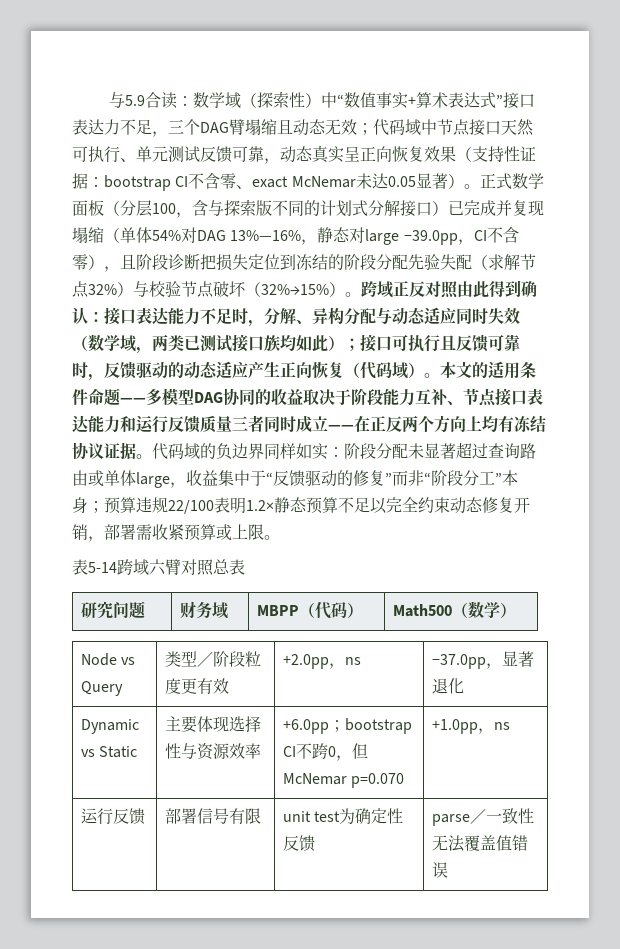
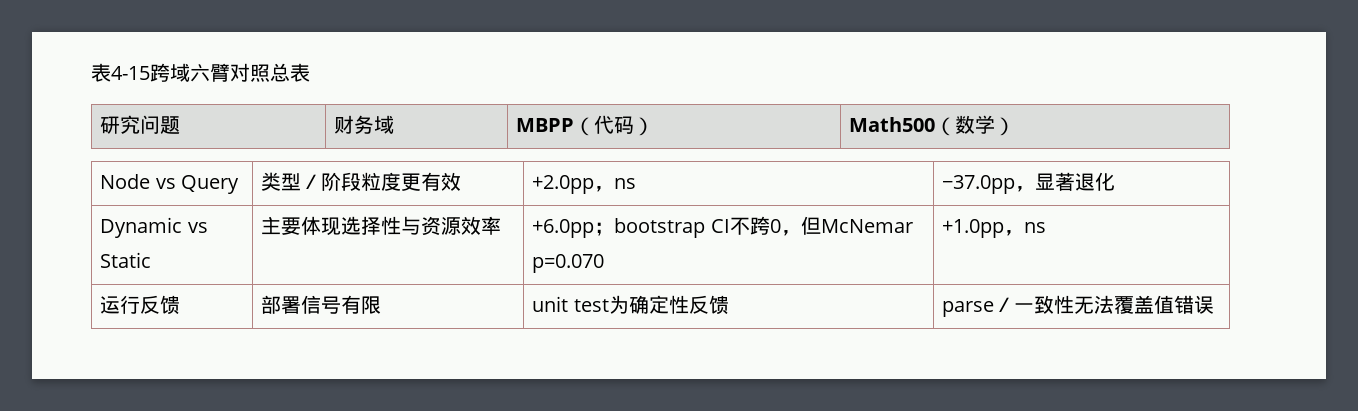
[108,91,535,109] [72,119,534,137] [72,145,536,164] [72,173,544,191] [72,199,544,218] [72,227,519,245] [72,254,536,272] [72,280,537,299] [72,307,520,327] [72,334,520,354] [72,361,536,381] [72,388,543,406] [72,415,546,433] [72,442,536,460] [72,470,518,488] [72,497,530,514] [72,524,280,542] [72,559,117,575] 与5.9合读：数学域（探索性）中“数值事实+算术表达式”接口表达力不足，三个DAG臂塌缩且动态无效；代码域中节点接口天然可执行、单元测试反馈可靠，动态真实呈正向恢复效果（支持性证据：bootstrap CI不含零、exact McNemar未达0.05显著）。正式数学面板（分层100，含与探索版不同的计划式分解接口）已完成并复现塌缩（单体54%对DAG 13%—16%，静态对large −39.0pp，CI不含零），且阶段诊断把损失定位到冻结的阶段分配先验失配（求解节点32%）与校验节点破坏（32%→15%）。跨域正反对照由此得到确认：接口表达能力不足时，分解、异构分配与动态适应同时失效（数学域，两类已测试接口族均如此）；接口可执行且反馈可靠时，反馈驱动的动态适应产生正向恢复（代码域）。本文的适用条件命题——多模型DAG协同的收益取决于阶段能力互补、节点接口表达能力和运行反馈质量三者同时成立——在正反两个方向上均有冻结协议证据。代码域的负边界同样如实：阶段分配未显著超过查询路由或单体large，收益集中于“反馈驱动的修复”而非“阶段分工”本身；预算违规22/100表明1.2×静态预算不足以完全约束动态修复开销，部署需收紧预算或上限。 // 表5-14 -> [91,63,150,82] 表4-15

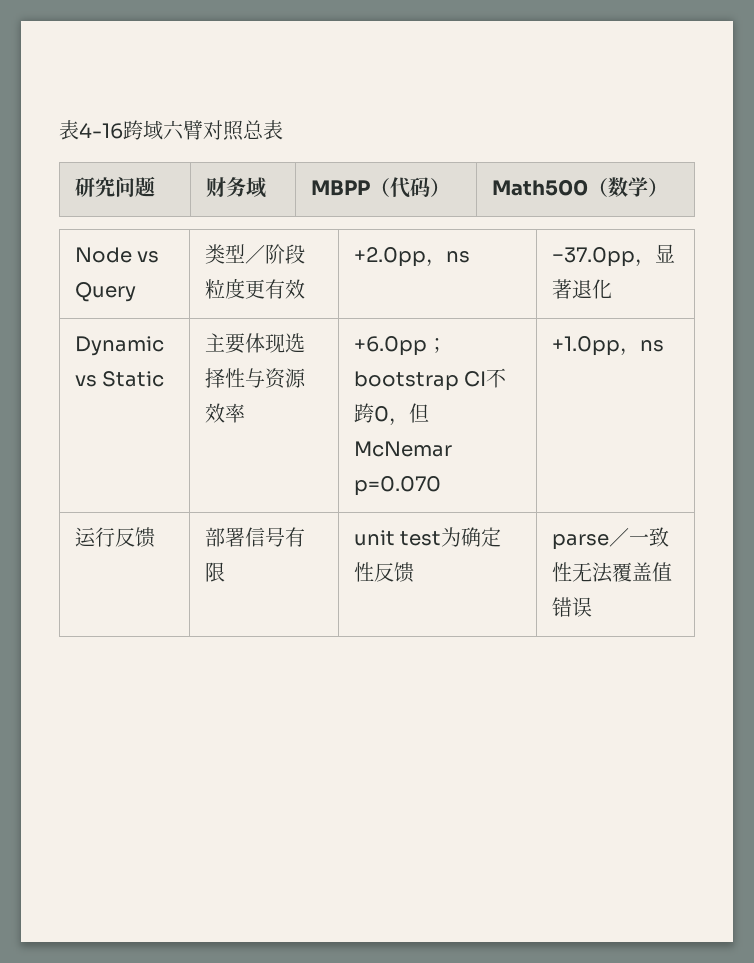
[91,63,150,82] 表4-15 -> [59,120,123,140] 表4-16

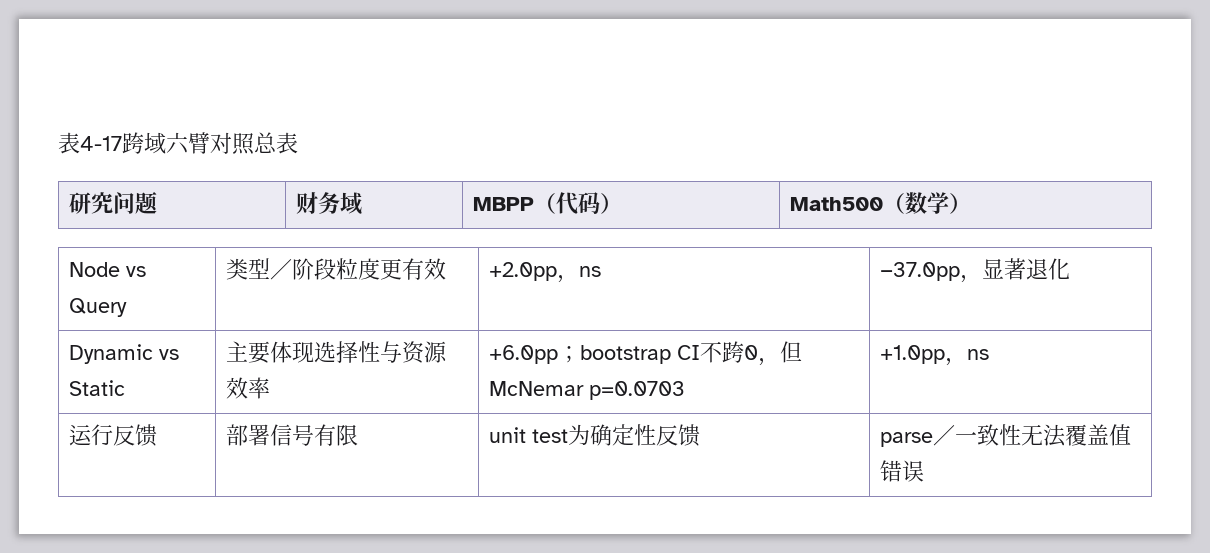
[59,120,123,140] 表4-16 -> [58,132,122,154] 表4-17
[353,476,441,496] p=0.070 -> [589,381,686,400] p=0.0703

